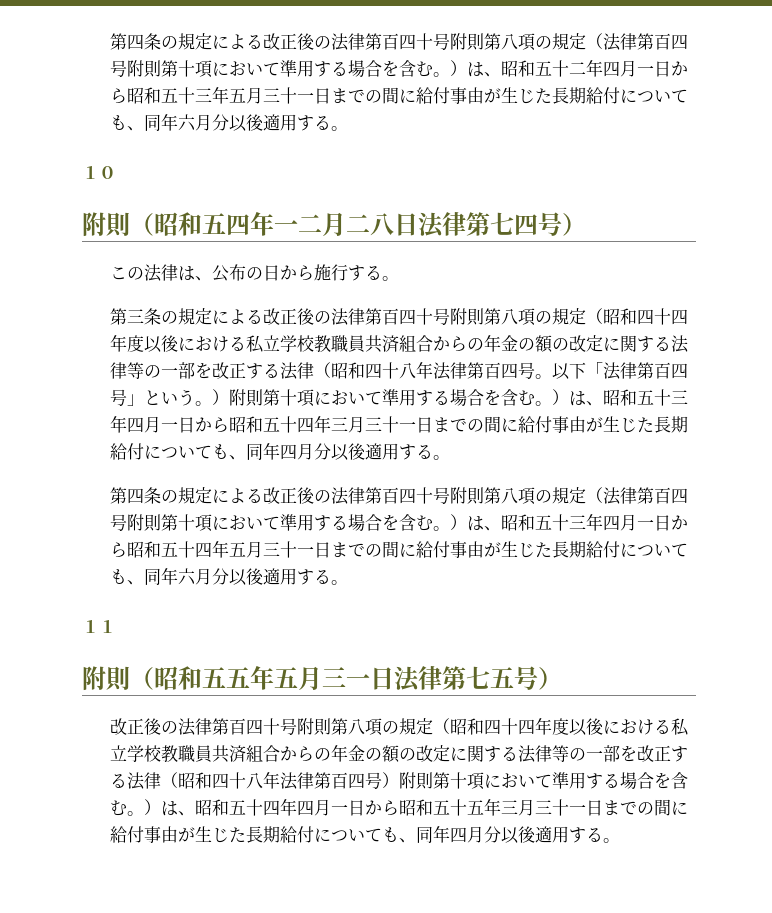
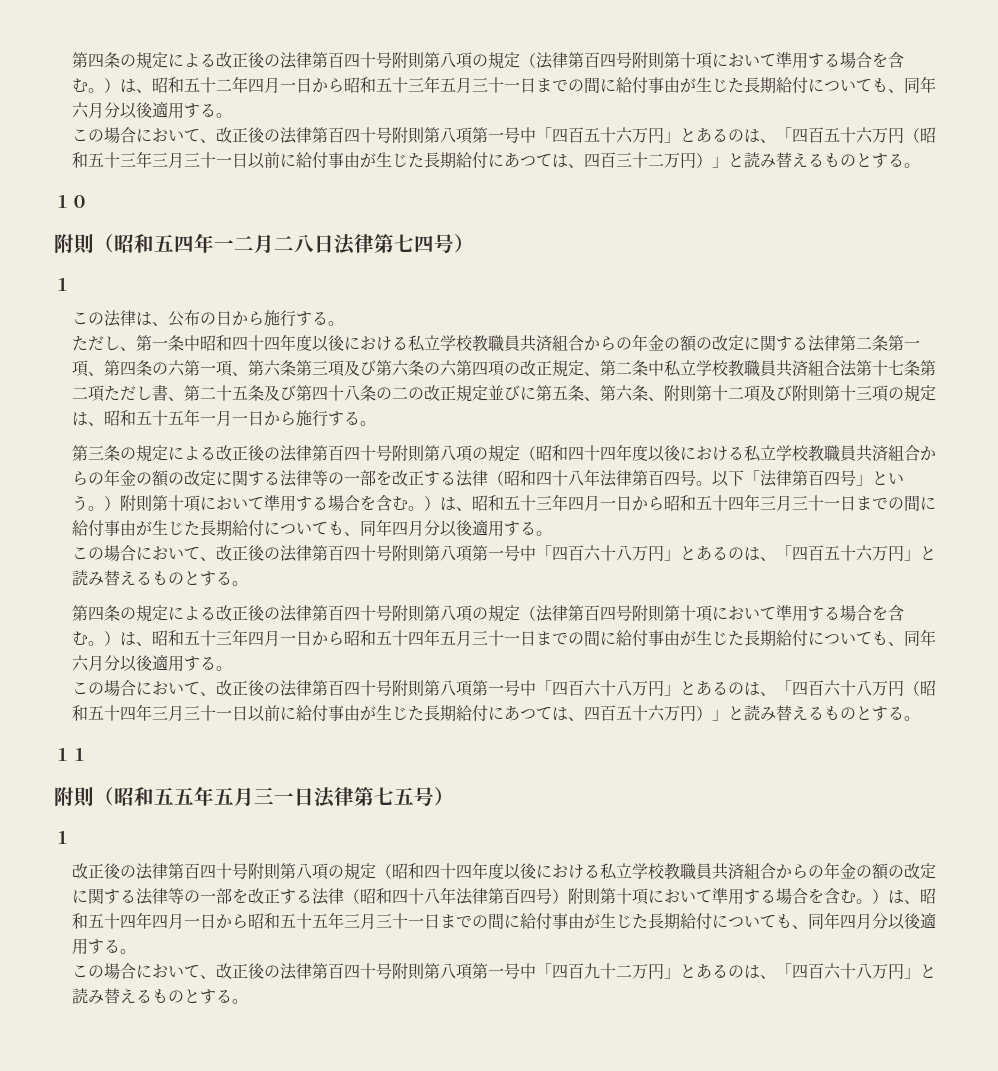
(349, 128) none -> [71,127,936,144] [71,151,920,169] // この場合において、改正後の法律第百四十号附則第八項第一号中「四百五十六万円」とあるのは、「四百五十六万円（昭和五十三年三月三十一日以前に給付事由が生じた長期給付にあつては、四百三十二万円）」と読み替えるものとする。
(586, 224) none -> [54,278,71,291] // １
(400, 278) none -> [71,334,920,352] [71,360,936,377] [71,385,936,402] [71,409,376,427] // ただし、第一条中昭和四十四年度以後における私立学校教職員共済組合からの年金の額の改定に関する法律第二条第一項、第四条の六第一項、第六条第三項及び第六条の六第四項の改正規定、第二条中私立学校教職員共済組合法第十七条第二項ただし書、第二十五条及び第四十八条の二の改正規定並びに第五条、第六条、附則第十二項及び附則第十三項の規定は、昭和五十五年一月一日から施行する。
(451, 457) none -> [71,545,936,562] [71,570,248,586] // この場合において、改正後の法律第百四十号附則第八項第一号中「四百六十八万円」とあるのは、「四百五十六万円」と読み替えるものとする。
(349, 582) none -> [71,680,936,697] [71,704,920,722] // この場合において、改正後の法律第百四十号附則第八項第一号中「四百六十八万円」とあるのは、「四百六十八万円（昭和五十四年三月三十一日以前に給付事由が生じた長期給付にあつては、四百五十六万円）」と読み替えるものとする。
(562, 678) none -> [54,831,71,844] // １
(621, 840) none -> [71,963,936,980] [71,988,248,1004] // この場合において、改正後の法律第百四十号附則第八項第一号中「四百九十二万円」とあるのは、「四百六十八万円」と読み替えるものとする。

